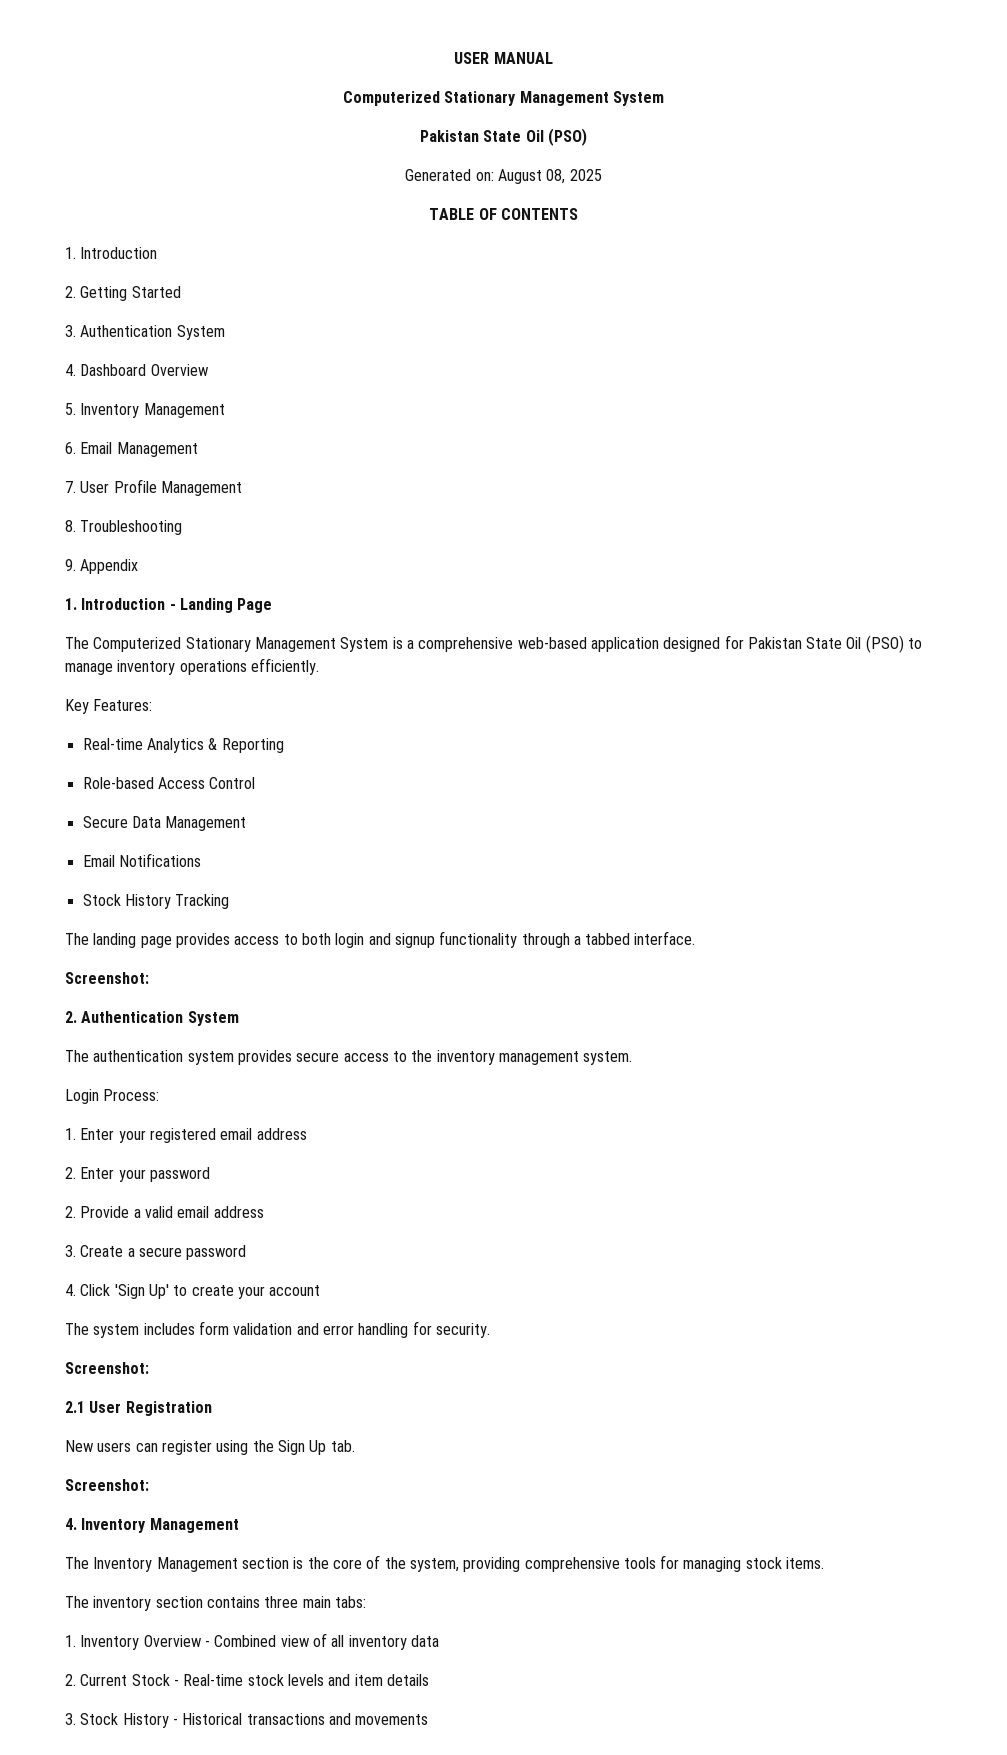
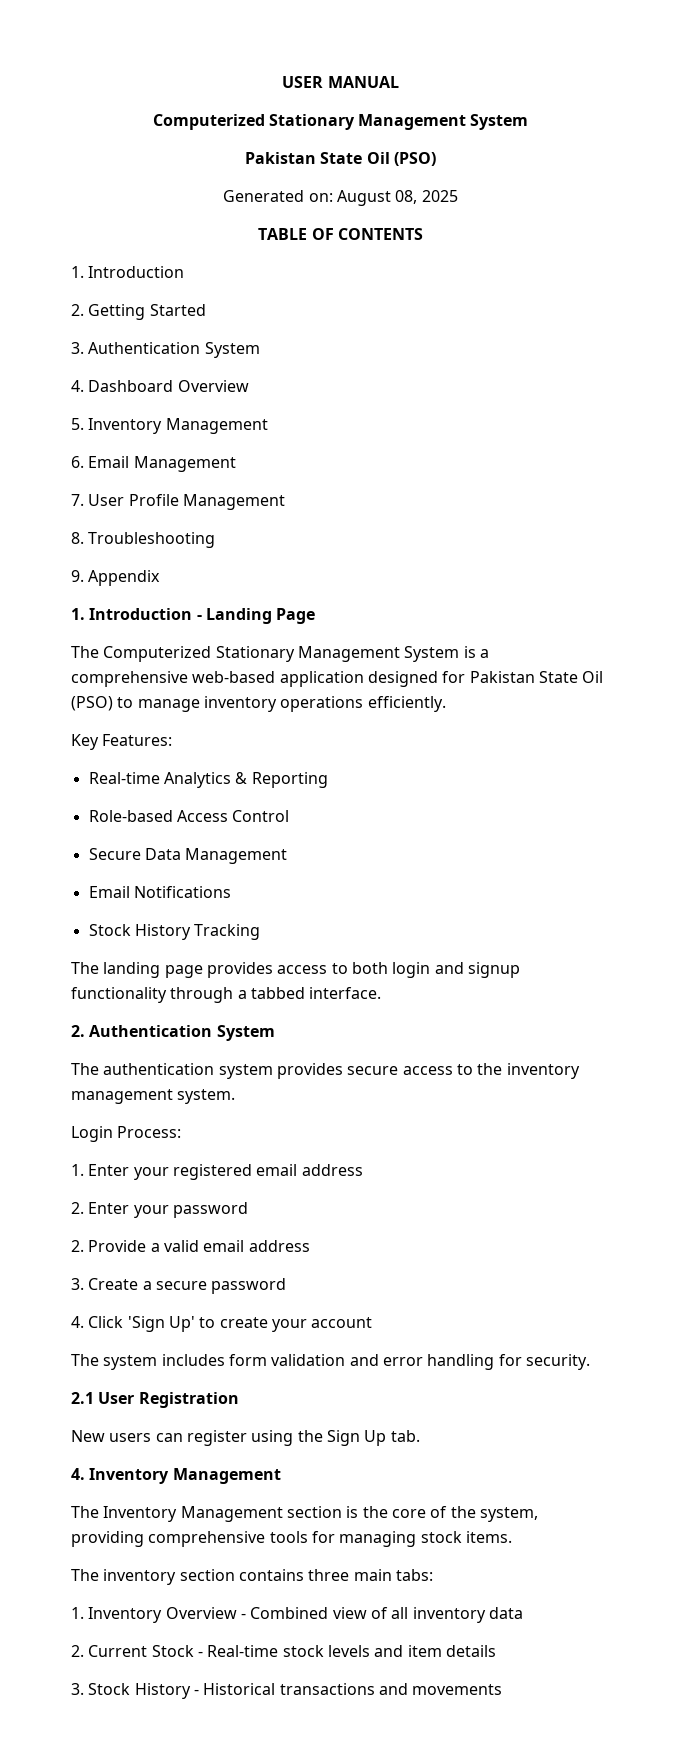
[65,972,149,984] // Screenshot: -> (382, 993) none
[65,1362,149,1374] // Screenshot: -> (590, 1362) none
[65,1479,149,1491] // Screenshot: -> (420, 1436) none

